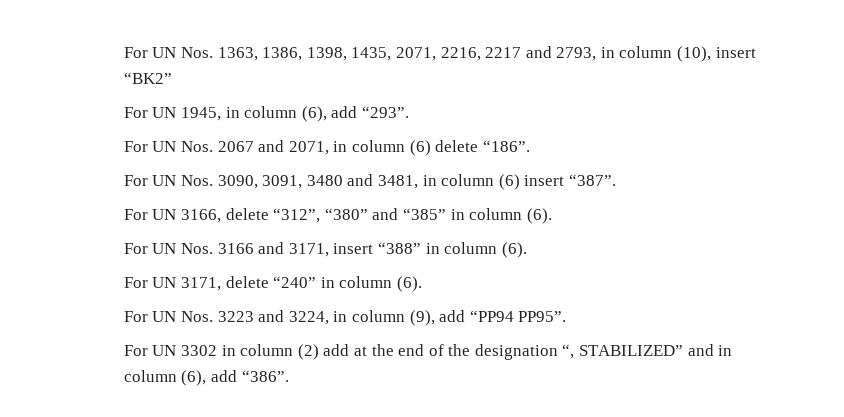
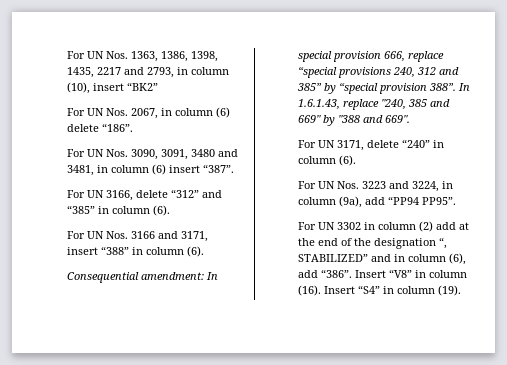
[395,47,481,61] 2071, 2216, -> (95, 72) none
[123,106,409,122] [123,140,329,155] // For UN 1945, in column (6), add “293”. // For UN Nos. 2067 and 2071, -> [67,108,159,119] // For UN Nos. 2067,
[273,208,368,223] “312”, “380” -> [171,189,200,198] “312”
(527, 250) none -> [67,272,219,283] [298,51,445,62] [298,66,460,78] [297,82,471,94] [298,99,451,110] [298,115,411,126] // Consequential amendment: In special provision 666, replace “special provisions 240, 312 and 385” by “special provision 388”. In 1.6.1.43, replace "240, 385 and 669" by "388 and 669".
[409,310,435,326] (9), -> [339,196,363,208] (9a),
(289, 376) none -> [355,269,468,278] [298,285,462,296] Insert “V8” in column (16). Insert “S4” in column (19).

